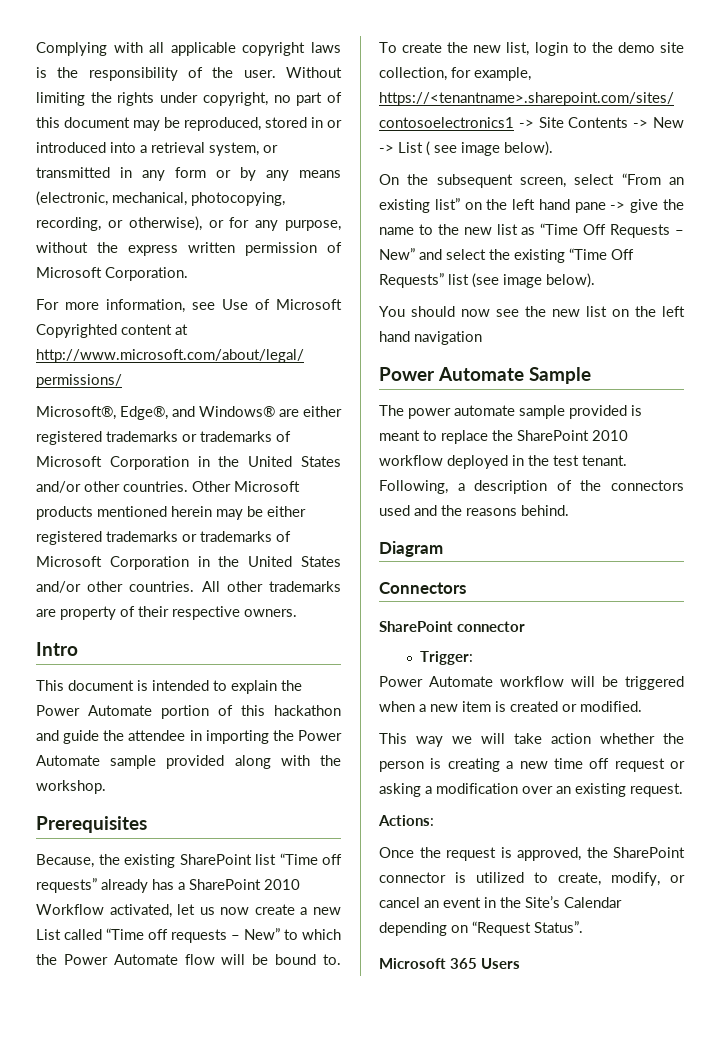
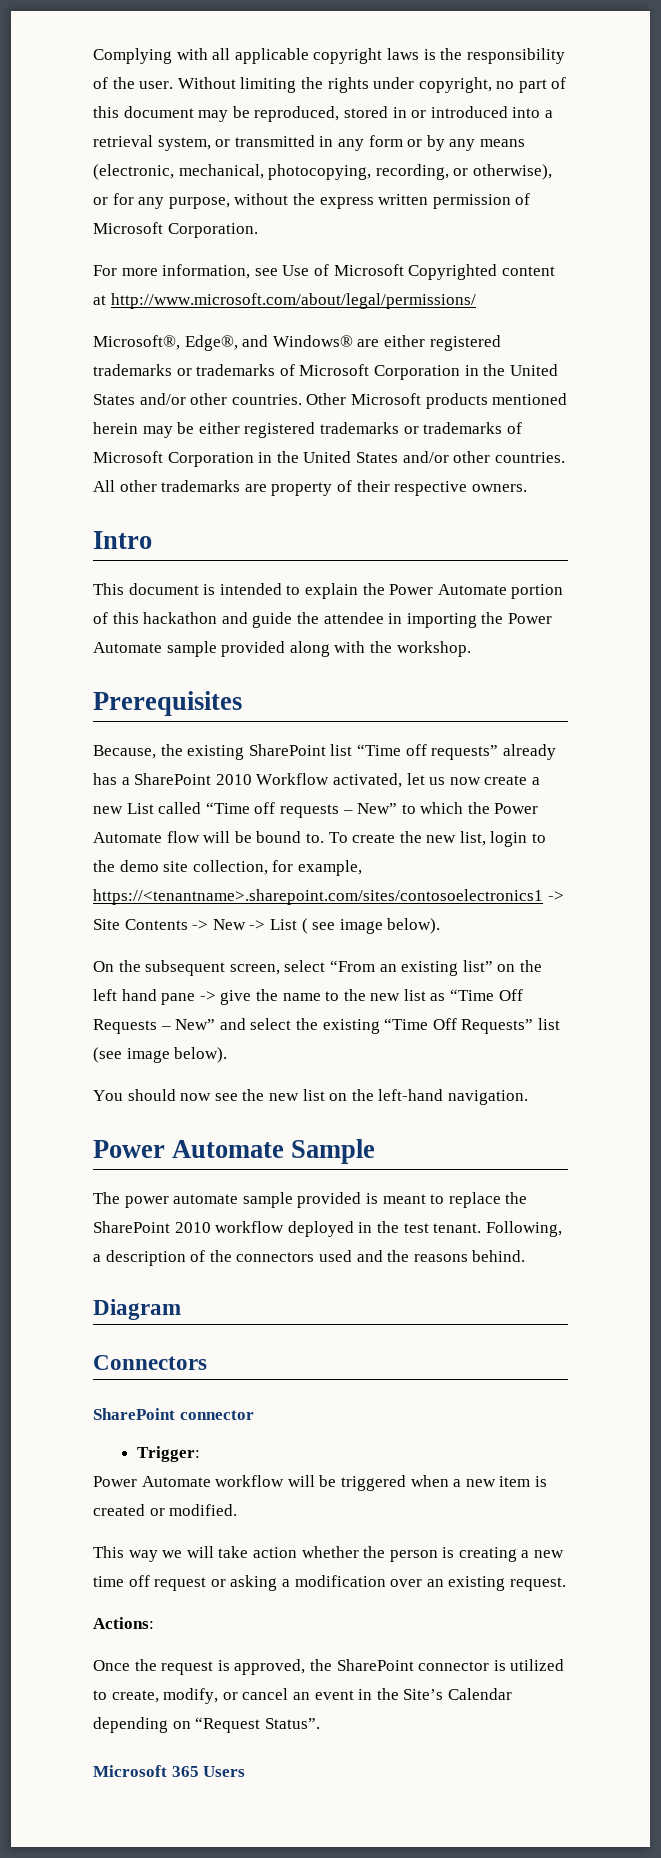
[662,306,685,317] [379,331,482,345] left hand navigation -> [378,1089,528,1105] left-hand navigation.

